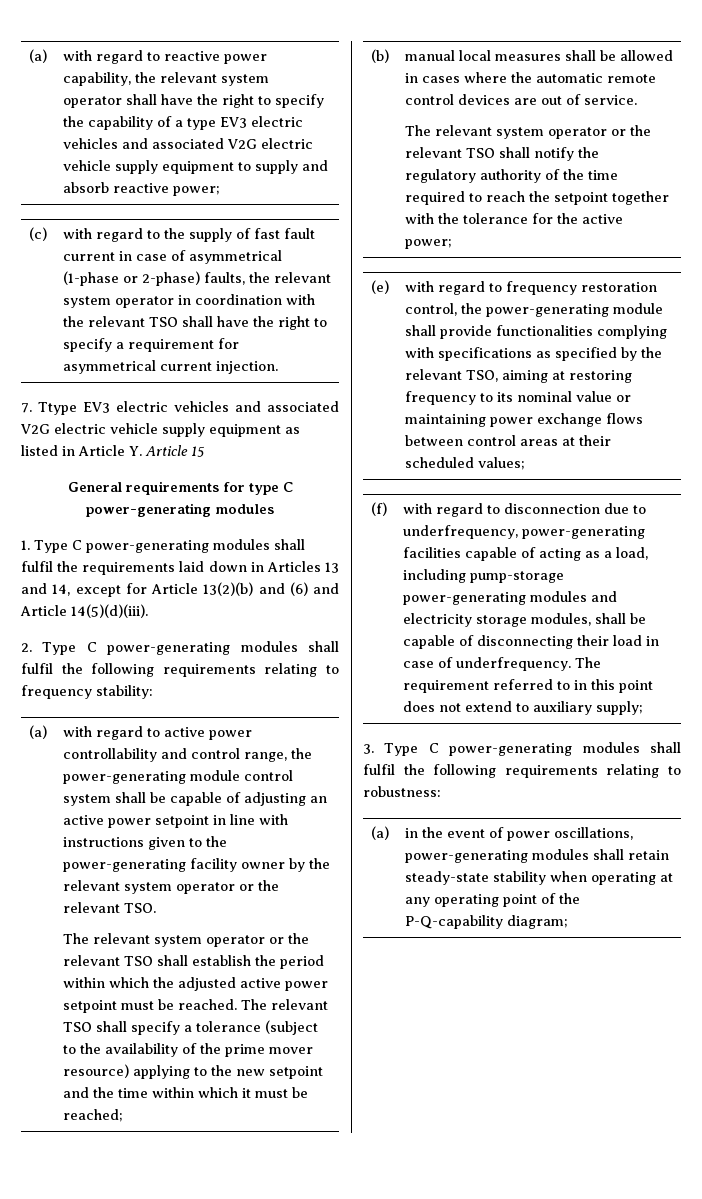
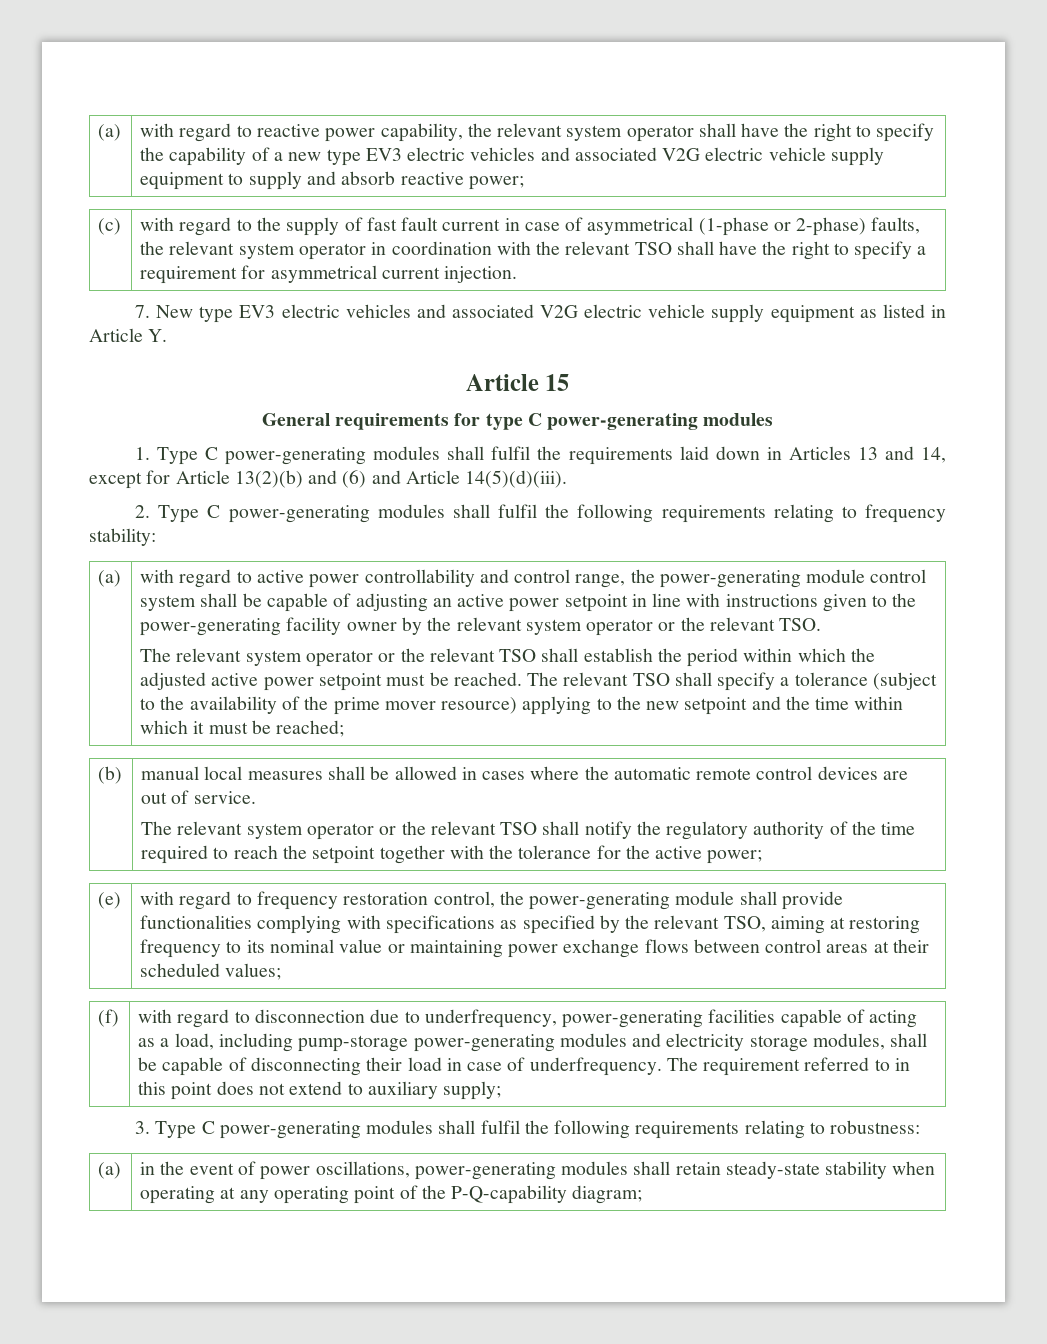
(183, 123) none -> [288,152,322,161] new
[38,402,77,415] Ttype -> [156,305,234,323] New type
(142, 451) none -> (168, 335) //

